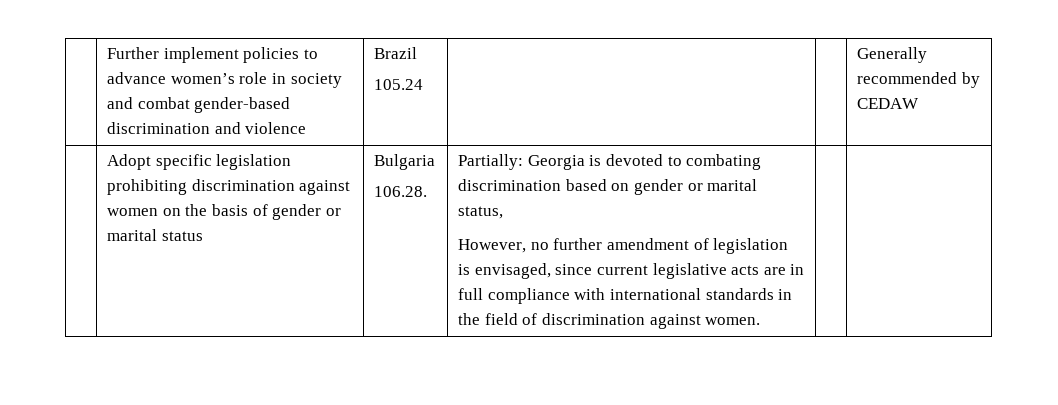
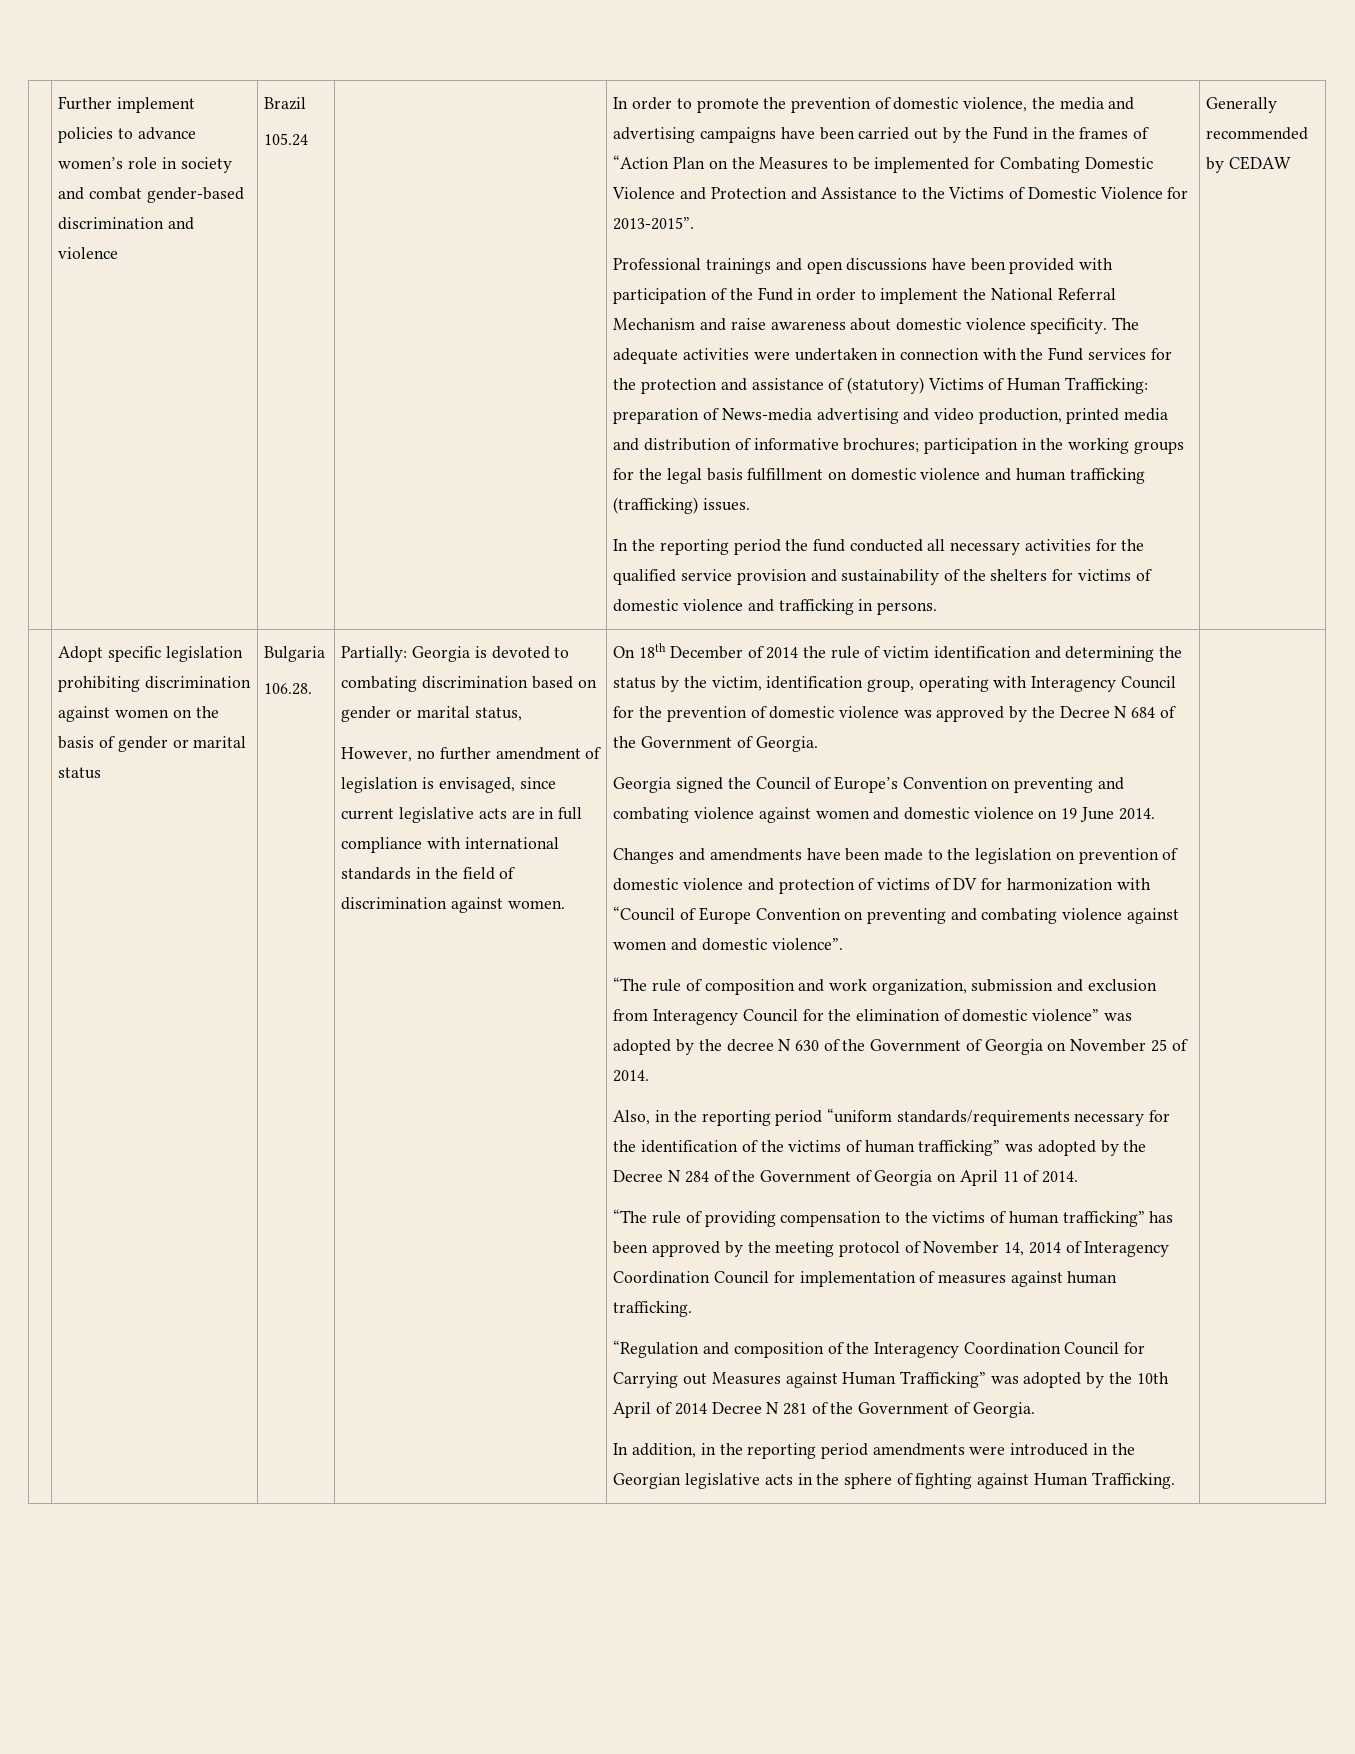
(424, 84) none -> [613,97,1135,113] [613,126,1150,143] [613,155,1153,173] [612,187,1189,200] [613,217,695,230] [613,258,1114,274] [613,287,1116,304] [613,317,1140,334] [613,347,1172,364] [613,377,1148,394] [613,408,1169,424] [613,438,1184,454] [613,468,1145,484] [613,497,751,514] [613,539,1145,555] [613,569,1152,585] [613,599,937,615] In order to promote the prevention of domestic violence, the media and advertising campaigns have been carried out by the Fund in the frames of “Action Plan on the Measures to be implemented for Combating Domestic Violence and Protection and Assistance to the Victims of Domestic Violence for 2013-2015”. // Professional trainings and open discussions have been provided with participation of the Fund in order to implement the National Referral Mechanism and raise awareness about domestic violence specificity. The adequate activities were undertaken in connection with the Fund services for the protection and assistance of (statutory) Victims of Human Trafficking: preparation of News-media advertising and video production, printed media and distribution of informative brochures; participation in the working groups for the legal basis fulfillment on domestic violence and human trafficking (trafficking) issues. // In the reporting period the fund conducted all necessary activities for the qualified service provision and sustainability of the shelters for victims of domestic violence and trafficking in persons.
(761, 321) none -> [613,643,1183,662] [613,676,1176,692] [613,706,1176,722] [613,736,818,752] [613,776,1124,793] [613,807,1155,823] [613,848,1179,864] [613,878,1151,894] [613,906,1179,924] [613,938,843,951] [613,977,1157,995] [613,1009,1132,1025] [613,1039,1188,1055] [613,1070,650,1082] [613,1108,1171,1126] [613,1140,1147,1156] [613,1170,1079,1186] [613,1209,1174,1227] [613,1241,1170,1257] [613,1271,1118,1287] [613,1301,693,1317] [613,1340,1146,1358] [613,1371,1169,1388] [613,1402,1035,1418] [613,1443,1135,1459] [613,1472,1175,1489] On 18th December of 2014 the rule of victim identification and determining the status by the victim, identification group, operating with Interagency Council for the prevention of domestic violence was approved by the Decree N 684 of the Government of Georgia. // Georgia signed the Council of Europe’s Convention on preventing and combating violence against women and domestic violence on 19 June 2014. // Changes and amendments have been made to the legislation on prevention of domestic violence and protection of victims of DV for harmonization with “Council of Europe Convention on preventing and combating violence against women and domestic violence”. // “The rule of composition and work organization, submission and exclusion from Interagency Council for the elimination of domestic violence” was adopted by the decree N 630 of the Government of Georgia on November 25 of 2014. // Also, in the reporting period “uniform standards/requirements necessary for the identification of the victims of human trafficking” was adopted by the Decree N 284 of the Government of Georgia on April 11 of 2014. // “The rule of providing compensation to the victims of human trafficking” has been approved by the meeting protocol of November 14, 2014 of Interagency Coordination Council for implementation of measures against human trafficking. // “Regulation and composition of the Interagency Coordination Council for Carrying out Measures against Human Trafficking” was adopted by the 10th April of 2014 Decree N 281 of the Government of Georgia. // In addition, in the reporting period amendments were introduced in the Georgian legislative acts in the sphere of fighting against Human Trafficking.

